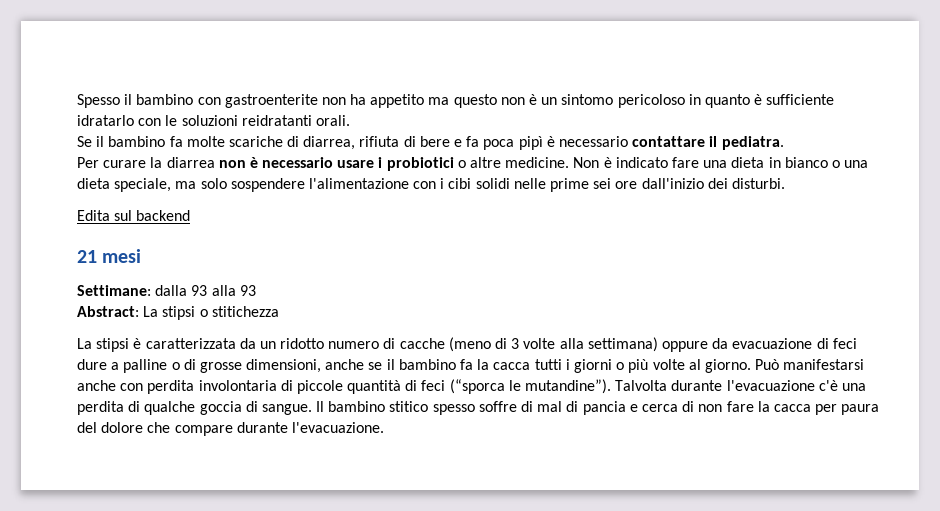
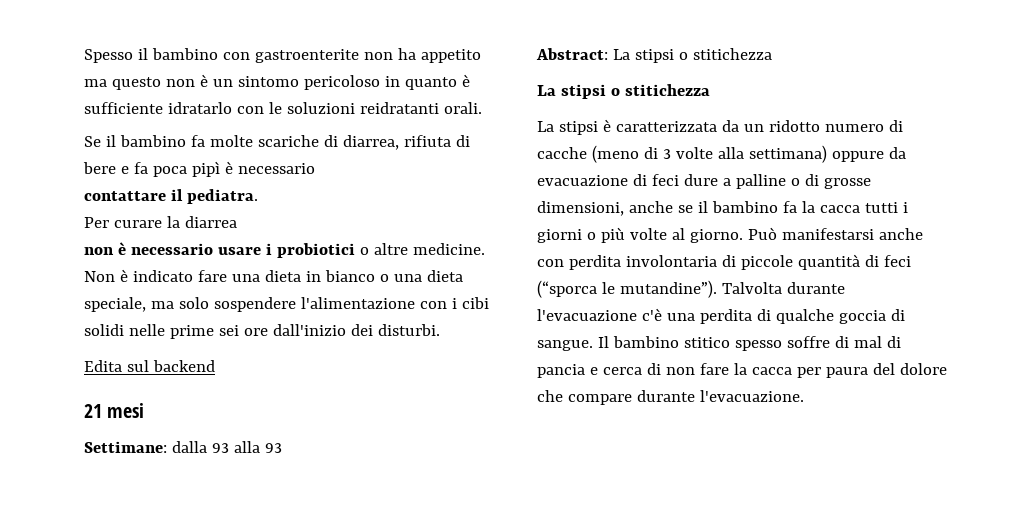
(628, 141) none -> (315, 168) //
(215, 162) none -> (237, 222) //
(279, 311) none -> [537,84,710,99] // La stipsi o stitichezza

